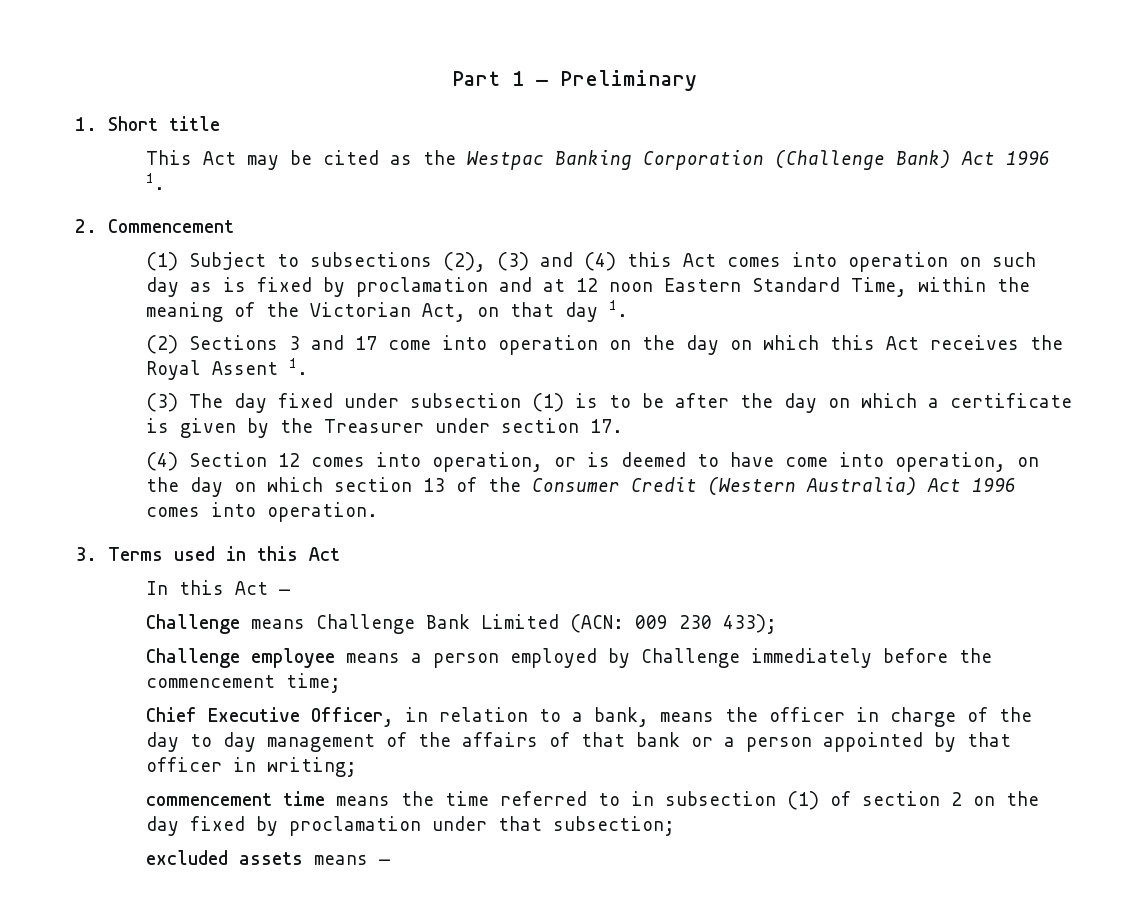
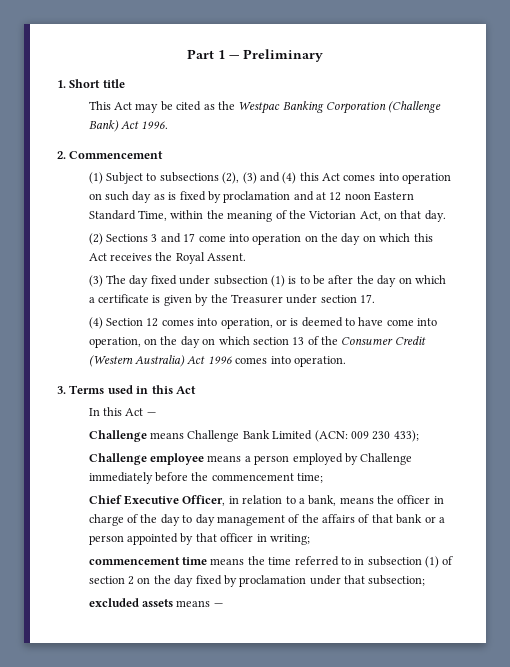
[1005,151,1050,165] [145,173,165,190] 1996 1. -> [141,121,169,129] 1996.
[564,300,628,322] day 1. -> [424,210,446,222] day.
[211,358,308,375] Assent 1. -> [207,253,247,261] Assent.

